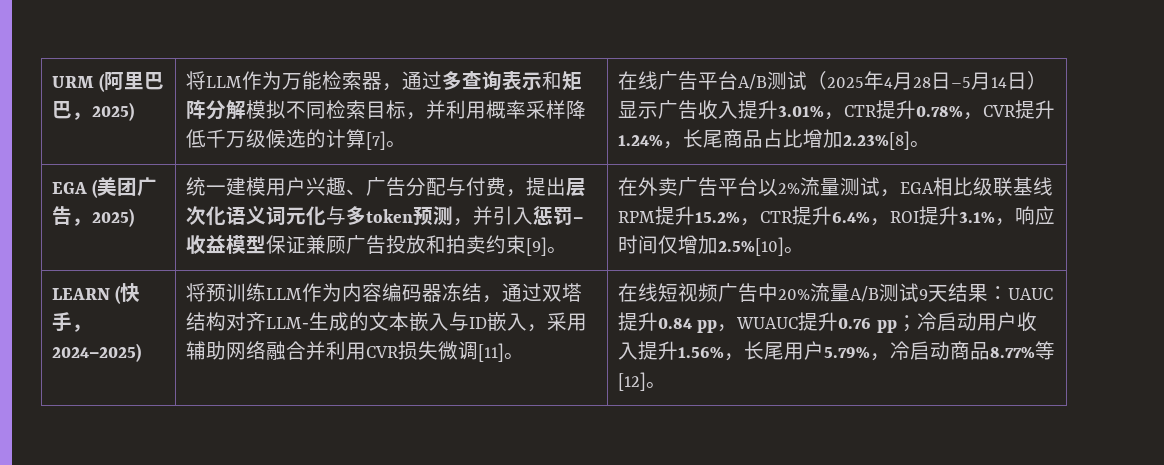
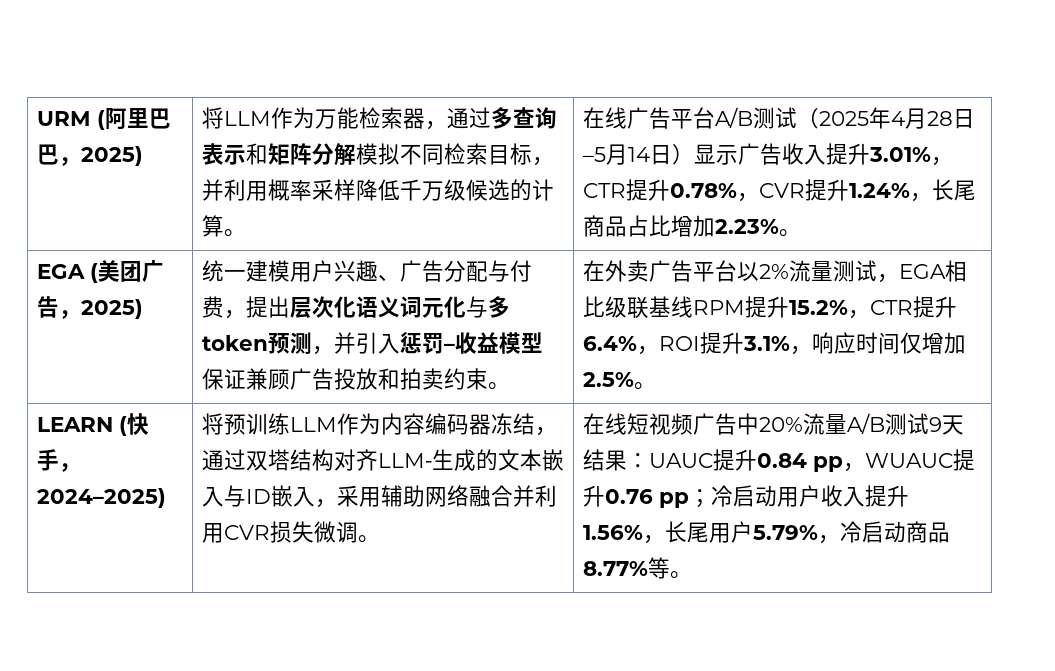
[366,131,387,150] [7] -> (224, 226) none
[843,131,911,150] 2.23%[8] -> [714,219,779,234] 2.23%
[526,237,548,256] [9] -> (488, 379) none
[718,237,785,256] 2.5%[10] -> [582,372,634,387] 2.5%
[478,343,505,362] [11] -> (358, 532) none
[618,372,647,391] [12] -> (670, 568) none

